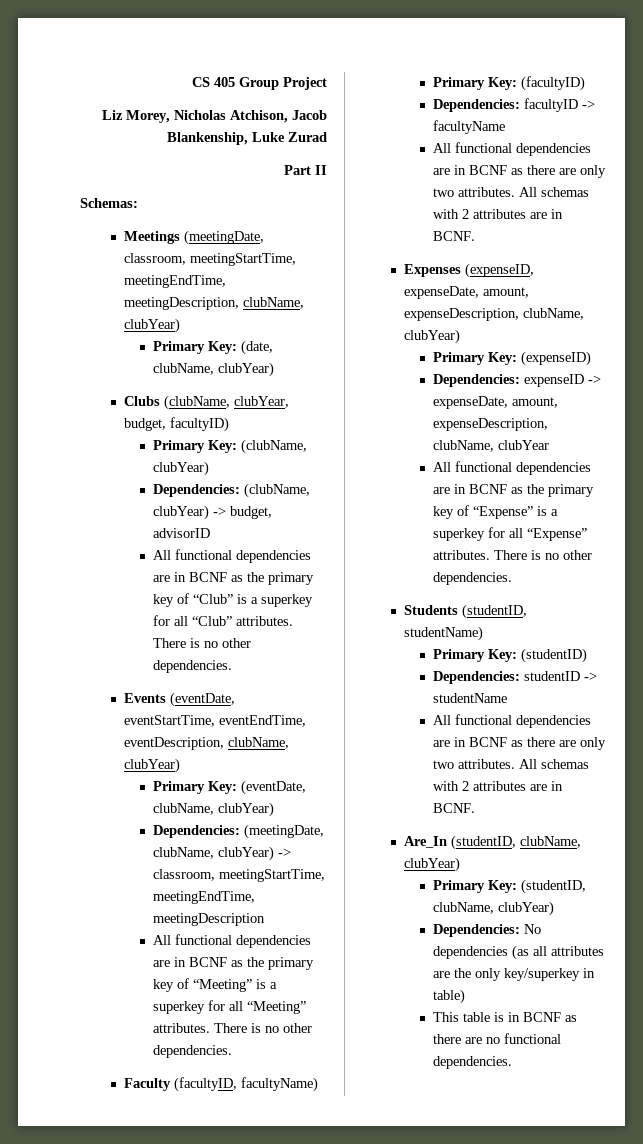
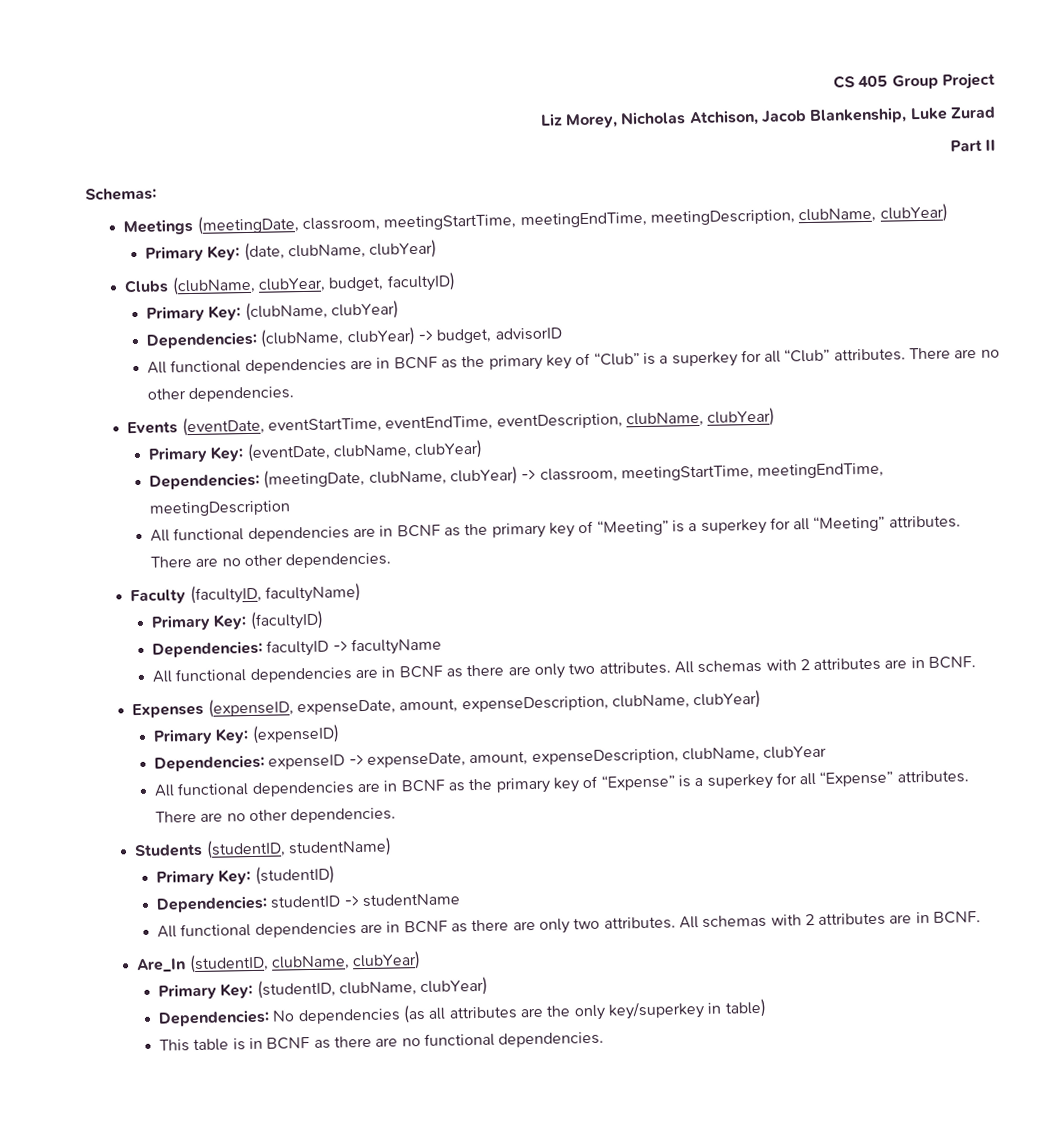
[189,638,200,648] is -> [954,349,978,359] are
[250,1023,261,1033] is -> [195,557,219,567] are
[530,550,541,560] is -> [200,812,224,822] are

